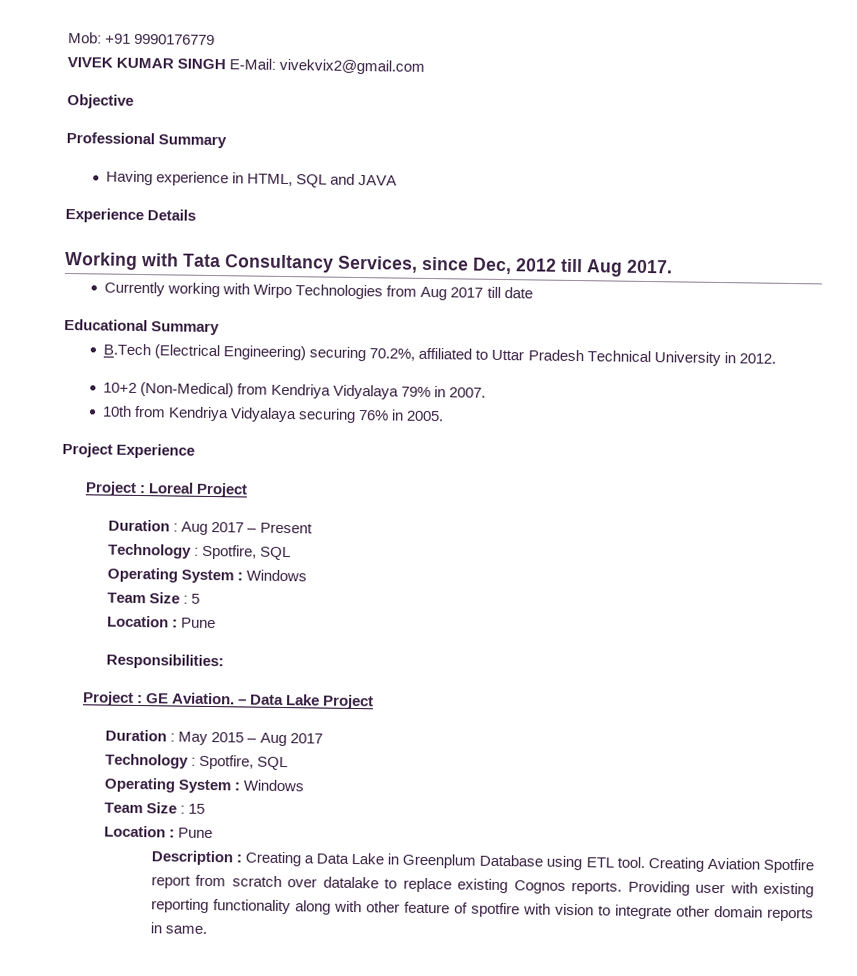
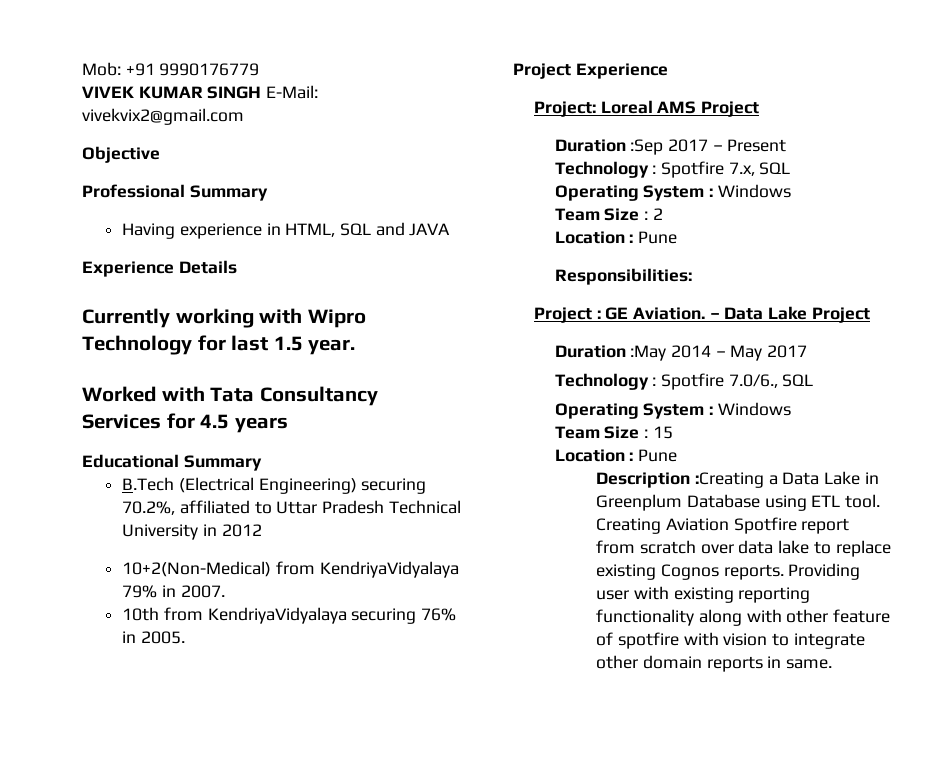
[64,251,673,277] [104,281,533,301] Working with Tata Consultancy Services, since Dec, 2012 till Aug 2017. // Currently working with Wirpo Technologies from Aug 2017 till date -> [82,308,366,328] [82,335,356,355] [82,386,378,406] [82,413,288,433] Currently working with Wipro Technology for last 1.5 year. // Worked with Tata Consultancy Services for 4.5 years
[738,353,776,364] [103,382,400,400] 2012. // 10+2 (Non-Medical) from Kendriya Vidyalaya -> [221,524,262,537] [122,561,459,578] 2012 // 10+2(Non-Medical) from KendriyaVidyalaya
[168,406,298,423] Kendriya Vidyalaya -> [207,607,347,624] KendriyaVidyalaya
[84,481,248,498] [108,519,209,535] Project : Loreal Project // Duration : Aug -> [533,100,759,117] [554,139,664,155] Project: Loreal AMS Project // Duration :Sep
[202,544,292,561] [107,567,308,584] [107,592,201,604] Spotfire, SQL // Operating System : Windows // Team Size : 5 -> [661,161,791,178] [554,184,791,201] [554,208,663,221] Spotfire 7.x, SQL // Operating System : Windows // Team Size : 2
[170,731,287,747] : May 2015 – Aug -> [630,345,763,361] :May 2014 – May
[199,754,255,770] Spotfire, -> [661,373,778,390] Spotfire 7.0/6.,
[235,851,301,867] : Creating -> [694,472,764,488] :Creating
[322,876,379,889] datalake -> [738,540,810,554] data lake

